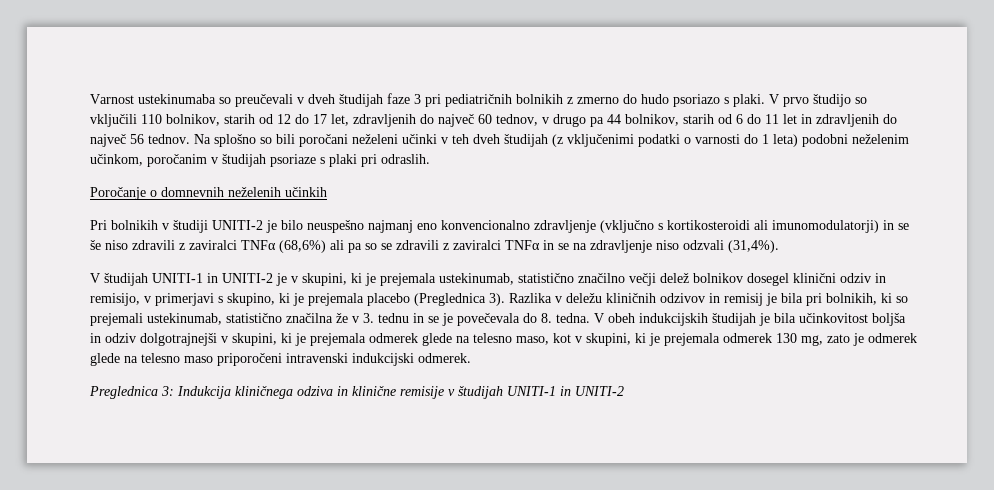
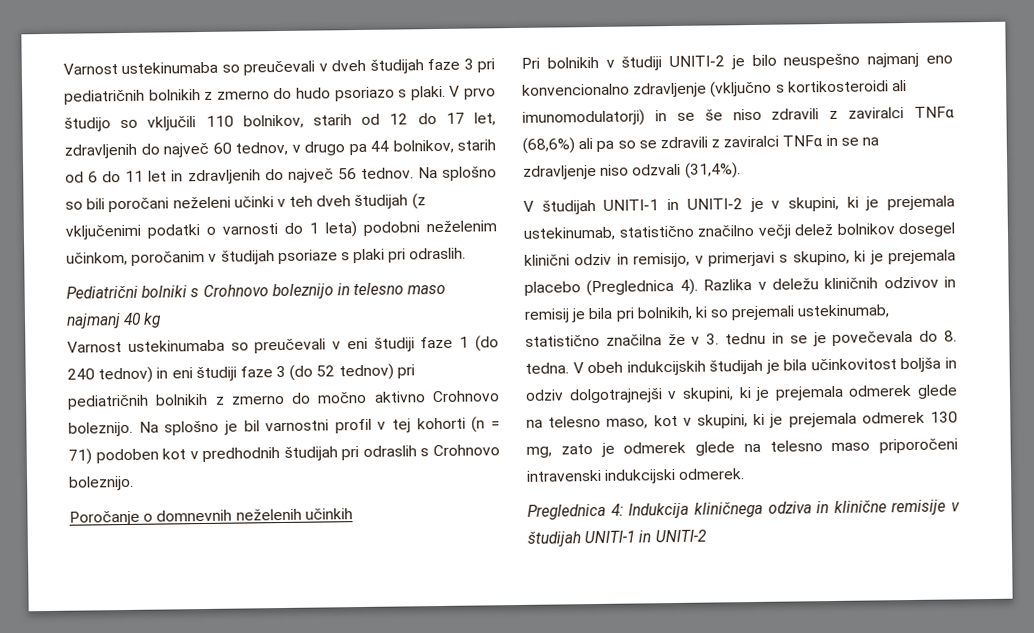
(430, 159) none -> [66,282,447,300] [66,312,163,329] [67,335,499,354] [67,363,415,384] [67,390,500,410] [68,416,500,437] [68,444,500,465] [69,475,134,491] // Pediatrični bolniki s Crohnovo boleznijo in telesno maso najmanj 40 kg // Varnost ustekinumaba so preučevali v eni študiji faze 1 (do 240 tednov) in eni študiji faze 3 (do 52 tednov) pri pediatričnih bolnikih z zmerno do močno aktivno Crohnovo boleznijo. Na splošno je bil varnostni profil v tej kohorti (n = 71) podoben kot v predhodnih študijah pri odraslih s Crohnovo boleznijo.
[489,293,505,306] 3). -> [679,278,698,295] 4).
[161,386,174,396] 3: -> [610,503,624,516] 4:

